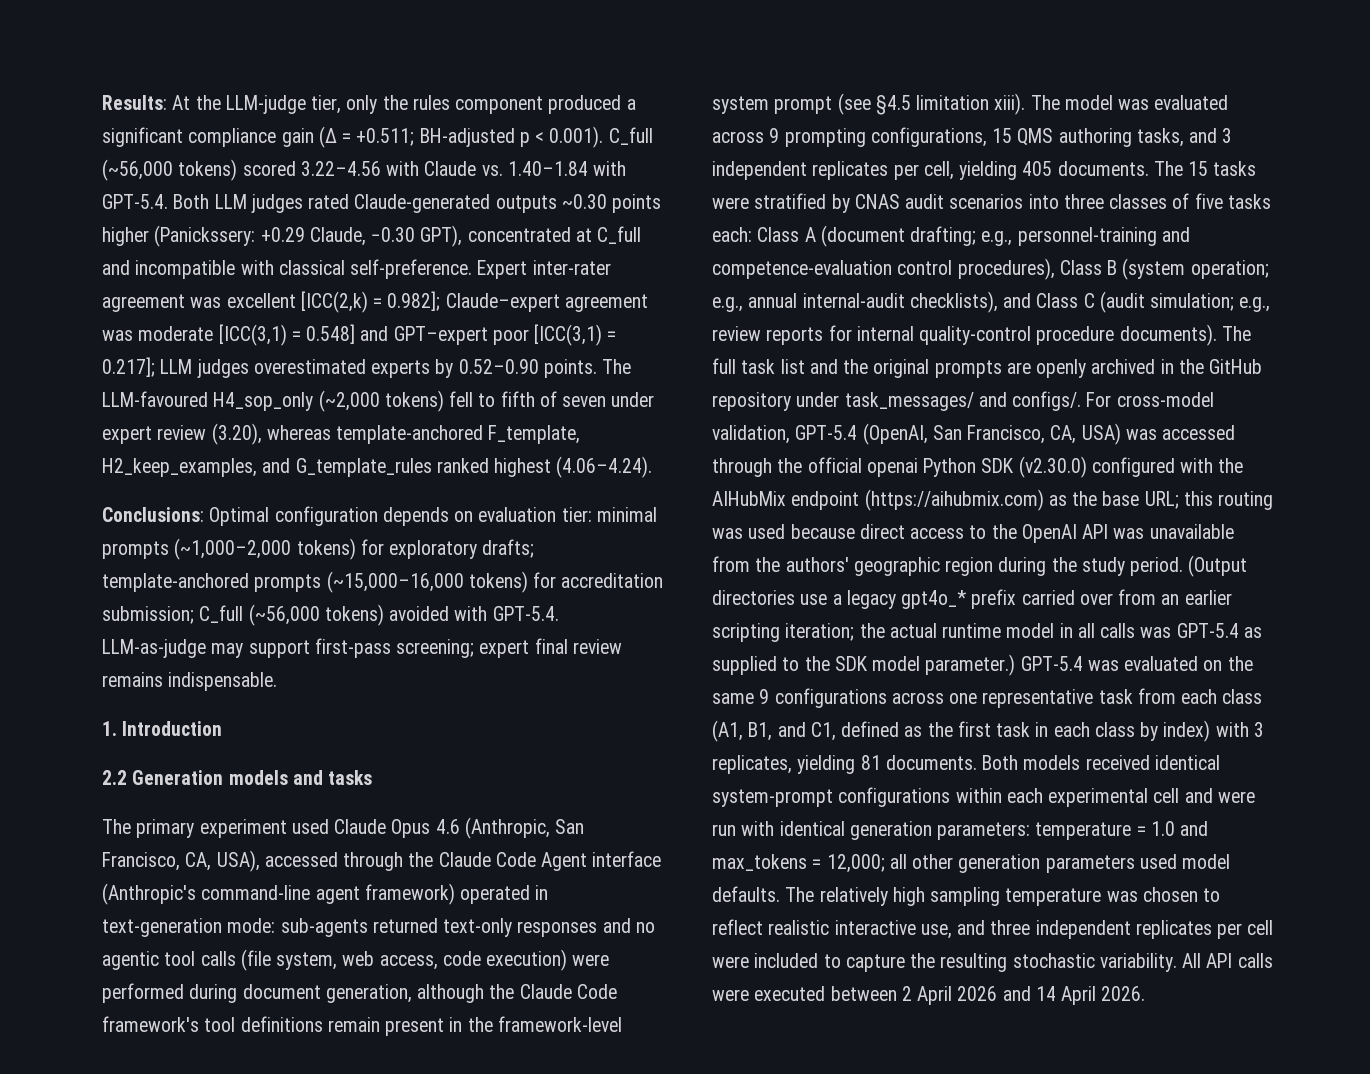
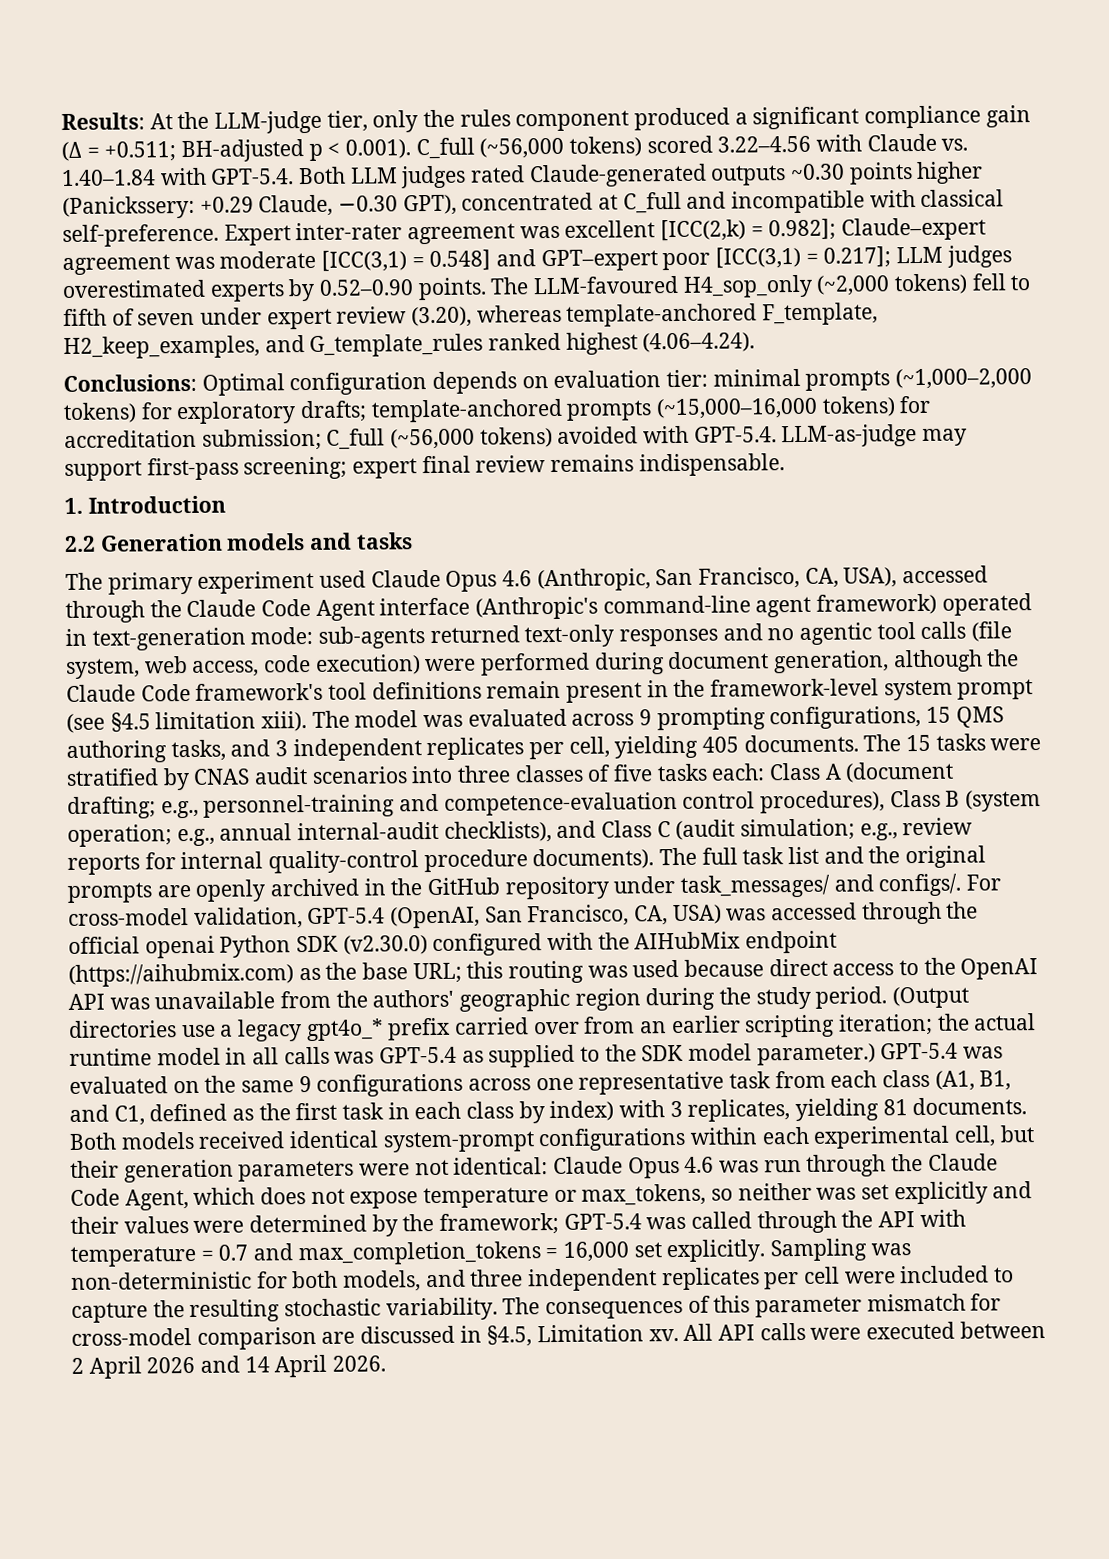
[1153,788,1255,803] [712,821,1209,840] [712,854,1231,873] [712,886,1221,906] [712,919,952,939] cell and were run with identical generation parameters: temperature = 1.0 and max_tokens = 12,000; all other generation parameters used model defaults. The relatively high sampling temperature was chosen to reflect realistic interactive use, -> [954,1125,1034,1147] [70,1153,998,1183] [70,1181,1033,1211] [70,1209,966,1237] [70,1238,911,1267] [71,1270,422,1292] cell, but their generation parameters were not identical: Claude Opus 4.6 was run through the Claude Code Agent, which does not expose temperature or max_tokens, so neither was set explicitly and their values were determined by the framework; GPT-5.4 was called through the API with temperature = 0.7 and max_completion_tokens = 16,000 set explicitly. Sampling was non-deterministic for both models,
(1177, 962) none -> [502,1293,1002,1320] [71,1324,679,1350] The consequences of this parameter mismatch for cross-model comparison are discussed in §4.5, Limitation xv.

